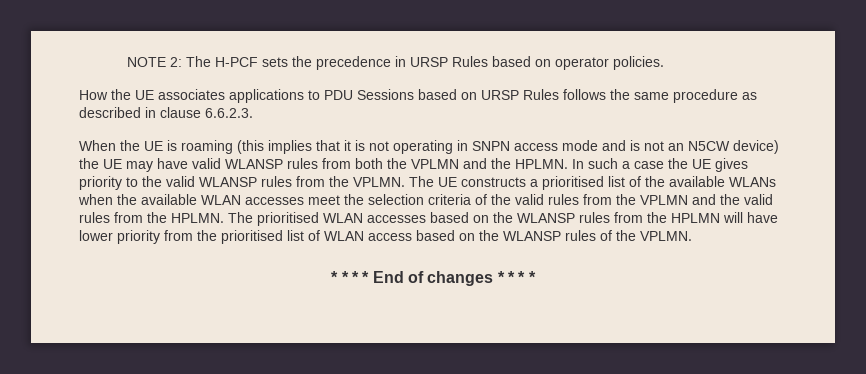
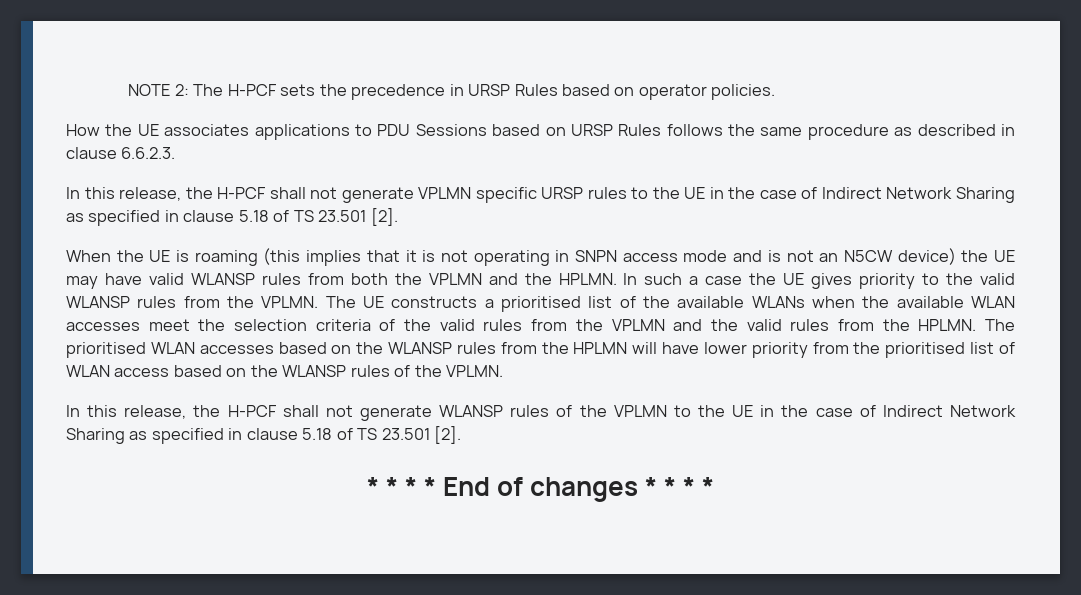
(253, 113) none -> [66,187,1015,203] [66,208,398,226] // In this release, the H-PCF shall not generate VPLMN specific URSP rules to the UE in the case of Indirect Network Sharing as specified in clause 5.18 of TS 23.501 [2].
(692, 236) none -> [66,405,1016,421] [66,426,462,444] // In this release, the H-PCF shall not generate WLANSP rules of the VPLMN to the UE in the case of Indirect Network Sharing as specified in clause 5.18 of TS 23.501 [2].

